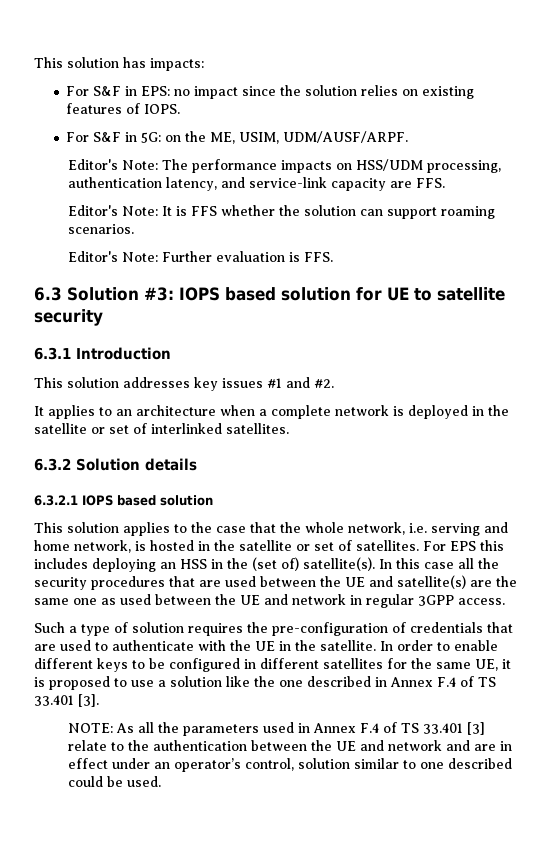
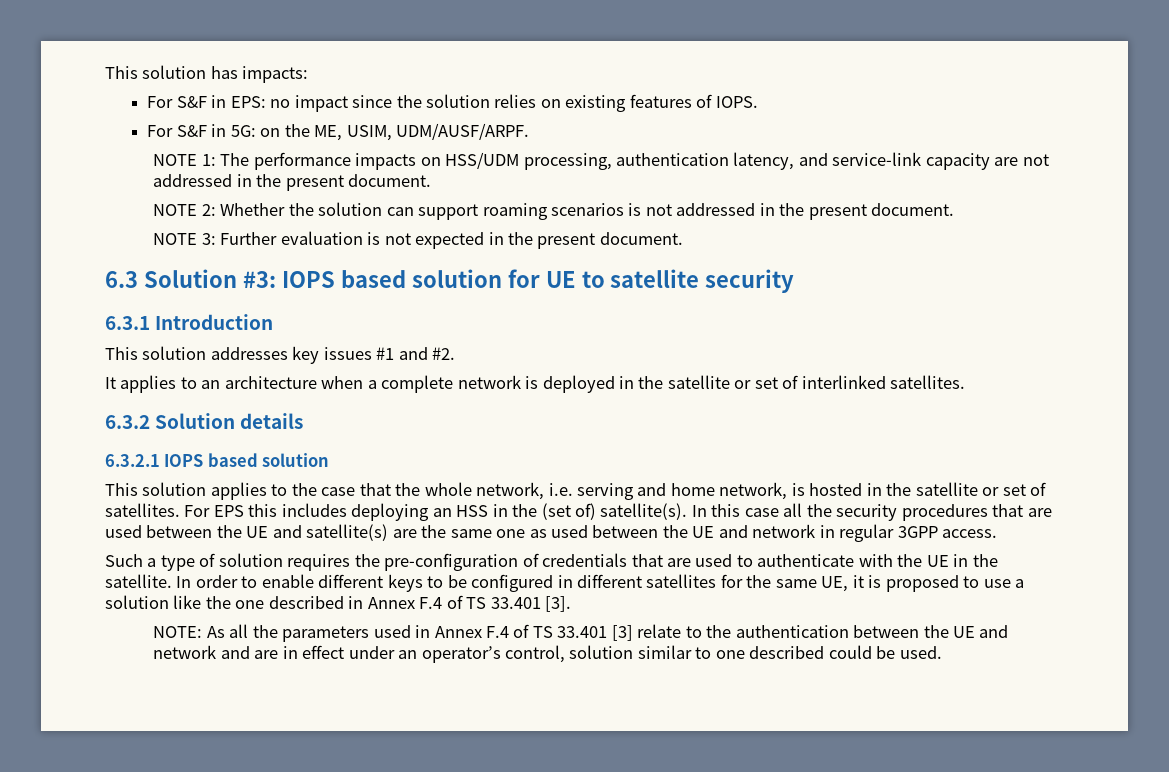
[68,159,159,170] Editor's Note: -> [153,154,216,166] NOTE 1:
[416,178,446,188] [68,205,276,216] FFS. // Editor's Note: It is FFS whether -> [1022,154,1049,166] [153,174,432,191] [153,203,286,216] not addressed in the present document. // NOTE 2: Whether
[68,224,135,234] [68,251,334,262] scenarios. // Editor's Note: Further evaluation is FFS. -> [551,203,955,220] [153,231,683,249] scenarios is not addressed in the present document. // NOTE 3: Further evaluation is not expected in the present document.

